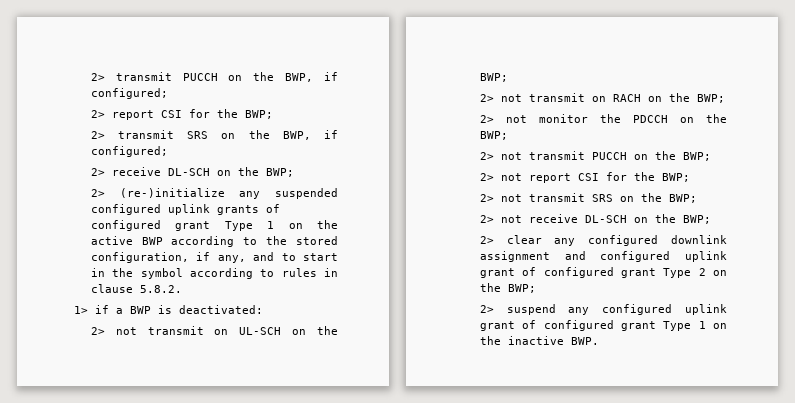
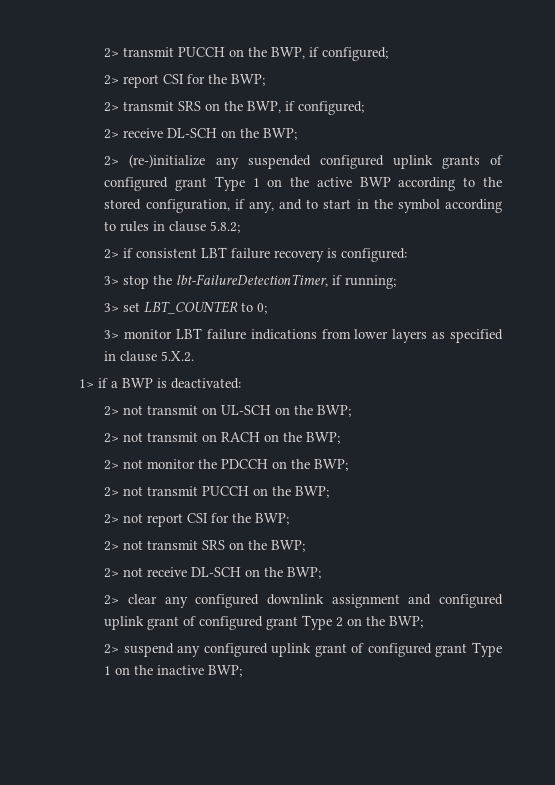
[139,285,182,293] 5.8.2. -> [210,221,241,233] [104,247,408,262] [104,274,397,289] [104,301,268,314] [104,328,503,343] [104,351,195,362] 5.8.2; // 2> if consistent LBT failure recovery is configured: // 3> stop the lbt-FailureDetectionTimer, if running; // 3> set LBT_COUNTER to 0; // 3> monitor LBT failure indications from lower layers as specified in clause 5.X.2.
[570,337,599,345] BWP. -> [208,665,243,677] BWP;

